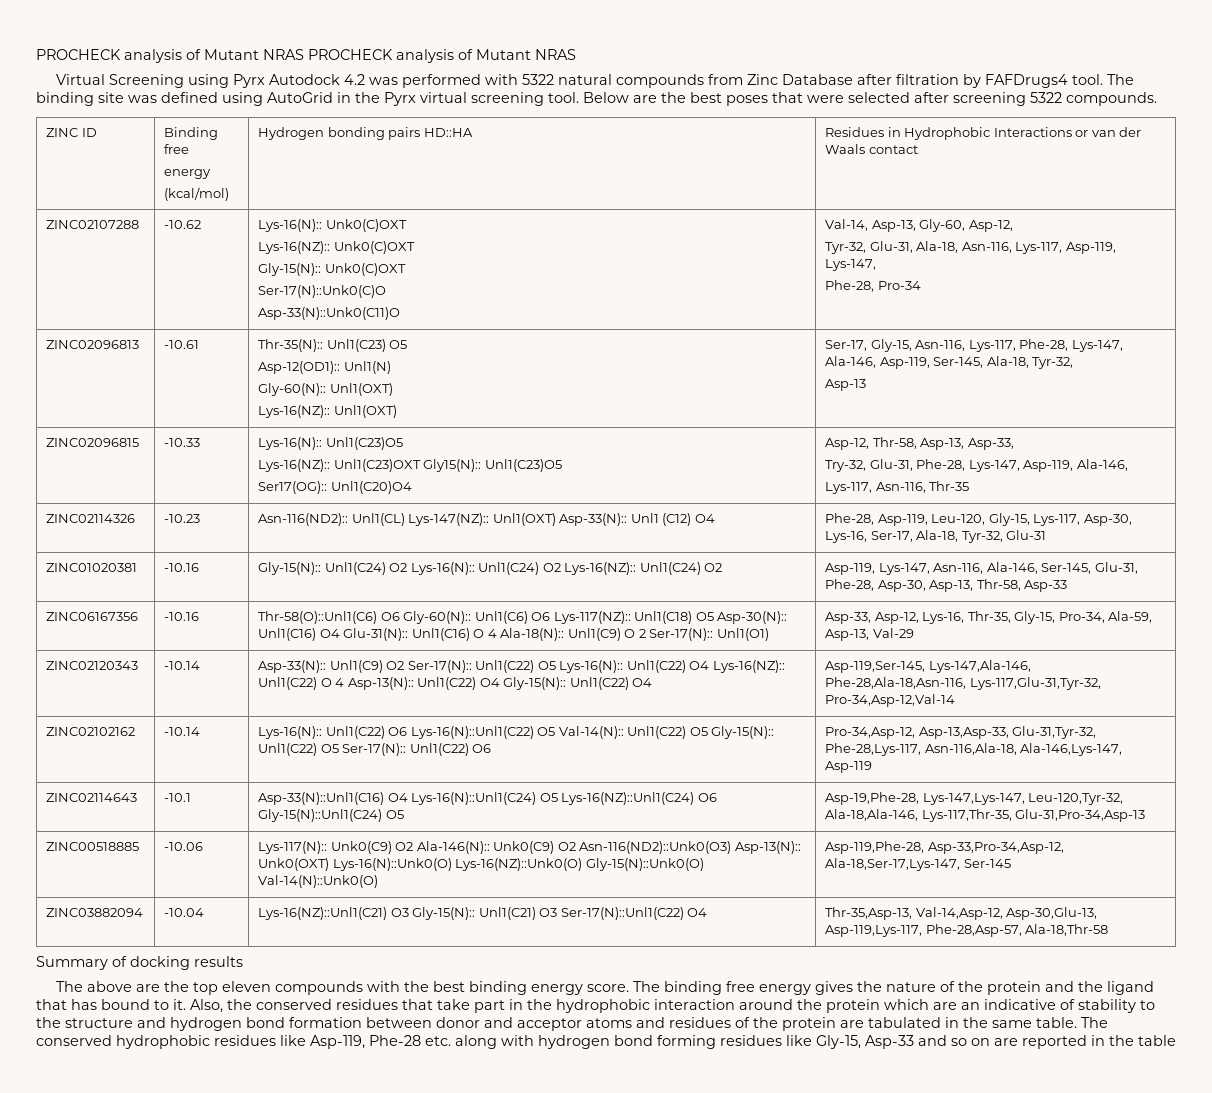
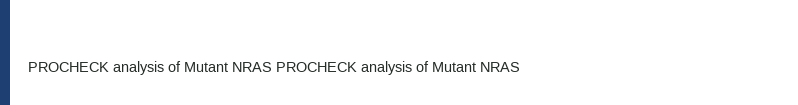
[55,74,1134,88] [36,92,1157,106] [46,128,97,137] [164,127,219,140] [164,144,190,154] [164,169,212,179] [164,187,230,201] [258,127,473,140] [825,127,1142,140] [825,144,918,154] [46,220,140,229] [164,220,202,229] [258,219,407,232] [258,241,415,254] [258,263,406,276] [258,285,387,298] [258,307,401,320] [825,219,1013,232] [825,241,1116,254] [825,259,877,271] [825,280,921,292] [46,340,140,349] [164,340,200,349] [258,339,408,352] [258,361,391,374] [258,383,393,396] [258,405,397,418] [825,339,1123,352] [825,356,1074,369] [825,379,867,391] [46,438,140,447] [164,438,201,447] [258,437,403,450] [258,459,562,472] [258,481,412,494] [825,437,1014,450] [825,459,1128,472] [825,481,970,494] [46,514,136,523] [164,514,201,523] [258,513,715,526] [825,513,1132,526] [825,530,1047,543] [46,563,138,572] [164,563,200,572] [258,562,723,575] [825,562,1138,575] [825,579,1068,592] [46,612,139,621] [164,612,200,621] [258,611,788,624] [258,628,769,641] [825,611,1153,624] [825,628,914,641] [46,661,139,670] [164,661,201,670] [258,660,785,673] [258,677,653,690] [825,660,1031,673] [825,677,1101,690] [825,694,956,707] [46,727,136,736] [164,727,201,736] [258,726,775,739] [258,743,492,756] [825,726,1097,739] [825,743,1123,756] [825,761,873,773] [46,793,138,802] [164,793,192,802] [258,792,717,805] [258,809,404,822] [825,792,1124,805] [825,809,1146,822] [46,842,140,851] [164,842,204,851] [258,841,801,854] [258,858,704,871] [258,875,379,888] [825,841,1064,854] [825,858,1011,871] [46,908,144,917] [164,908,205,917] [258,907,708,920] [825,907,1098,920] [825,924,1109,937] [36,956,243,970] [55,981,1154,995] [36,999,1155,1013] [36,1017,1108,1031] [36,1035,1176,1049] // Virtual Screening using Pyrx Autodock 4.2 was performed with 5322 natural compounds from Zinc Database after filtration by FAFDrugs4 tool. The binding site was defined using AutoGrid in the Pyrx virtual screening tool. Below are the best poses that were selected after screening 5322 compounds. // ZINC ID | Binding free // energy // (kcal/mol) | Hydrogen bonding pairs HD::HA | Residues in Hydrophobic Interactions or van der Waals contact // ZINC02107288 | -10.62 | Lys-16(N):: Unk0(C)OXT // Lys-16(NZ):: Unk0(C)OXT // Gly-15(N):: Unk0(C)OXT // Ser-17(N)::Unk0(C)O // Asp-33(N)::Unk0(C11)O | Val-14, Asp-13, Gly-60, Asp-12, // Tyr-32, Glu-31, Ala-18, Asn-116, Lys-117, Asp-119, Lys-147, // Phe-28, Pro-34 // ZINC02096813 | -10.61 | Thr-35(N):: Unl1(C23) O5 // Asp-12(OD1):: Unl1(N) // Gly-60(N):: Unl1(OXT) // Lys-16(NZ):: Unl1(OXT) | Ser-17, Gly-15, Asn-116, Lys-117, Phe-28, Lys-147, Ala-146, Asp-119, Ser-145, Ala-18, Tyr-32, // Asp-13 // ZINC02096815 | -10.33 | Lys-16(N):: Unl1(C23)O5 // Lys-16(NZ):: Unl1(C23)OXT Gly15(N):: Unl1(C23)O5 // Ser17(OG):: Unl1(C20)O4 | Asp-12, Thr-58, Asp-13, Asp-33, // Try-32, Glu-31, Phe-28, Lys-147, Asp-119, Ala-146, // Lys-117, Asn-116, Thr-35 // ZINC02114326 | -10.23 | Asn-116(ND2):: Unl1(CL) Lys-147(NZ):: Unl1(OXT) Asp-33(N):: Unl1 (C12) O4 | Phe-28, Asp-119, Leu-120, Gly-15, Lys-117, Asp-30, Lys-16, Ser-17, Ala-18, Tyr-32, Glu-31 // ZINC01020381 | -10.16 | Gly-15(N):: Unl1(C24) O2 Lys-16(N):: Unl1(C24) O2 Lys-16(NZ):: Unl1(C24) O2 | Asp-119, Lys-147, Asn-116, Ala-146, Ser-145, Glu-31, Phe-28, Asp-30, Asp-13, Thr-58, Asp-33 // ZINC06167356 | -10.16 | Thr-58(O)::Unl1(C6) O6 Gly-60(N):: Unl1(C6) O6 Lys-117(NZ):: Unl1(C18) O5 Asp-30(N):: Unl1(C16) O4 Glu-31(N):: Unl1(C16) O 4 Ala-18(N):: Unl1(C9) O 2 Ser-17(N):: Unl1(O1) | Asp-33, Asp-12, Lys-16, Thr-35, Gly-15, Pro-34, Ala-59, Asp-13, Val-29 // ZINC02120343 | -10.14 | Asp-33(N):: Unl1(C9) O2 Ser-17(N):: Unl1(C22) O5 Lys-16(N):: Unl1(C22) O4 Lys-16(NZ):: Unl1(C22) O 4 Asp-13(N):: Unl1(C22) O4 Gly-15(N):: Unl1(C22) O4 | Asp-119,Ser-145, Lys-147,Ala-146, Phe-28,Ala-18,Asn-116, Lys-117,Glu-31,Tyr-32, Pro-34,Asp-12,Val-14 // ZINC02102162 | -10.14 | Lys-16(N):: Unl1(C22) O6 Lys-16(N)::Unl1(C22) O5 Val-14(N):: Unl1(C22) O5 Gly-15(N):: Unl1(C22) O5 Ser-17(N):: Unl1(C22) O6 | Pro-34,Asp-12, Asp-13,Asp-33, Glu-31,Tyr-32, Phe-28,Lys-117, Asn-116,Ala-18, Ala-146,Lys-147, Asp-119 // ZINC02114643 | -10.1 | Asp-33(N)::Unl1(C16) O4 Lys-16(N)::Unl1(C24) O5 Lys-16(NZ)::Unl1(C24) O6 Gly-15(N)::Unl1(C24) O5 | Asp-19,Phe-28, Lys-147,Lys-147, Leu-120,Tyr-32, Ala-18,Ala-146, Lys-117,Thr-35, Glu-31,Pro-34,Asp-13 // ZINC00518885 | -10.06 | Lys-117(N):: Unk0(C9) O2 Ala-146(N):: Unk0(C9) O2 Asn-116(ND2)::Unk0(O3) Asp-13(N):: Unk0(OXT) Lys-16(N)::Unk0(O) Lys-16(NZ)::Unk0(O) Gly-15(N)::Unk0(O) Val-14(N)::Unk0(O) | Asp-119,Phe-28, Asp-33,Pro-34,Asp-12, Ala-18,Ser-17,Lys-147, Ser-145 // ZINC03882094 | -10.04 | Lys-16(NZ)::Unl1(C21) O3 Gly-15(N):: Unl1(C21) O3 Ser-17(N)::Unl1(C22) O4 | Thr-35,Asp-13, Val-14,Asp-12, Asp-30,Glu-13, Asp-119,Lys-117, Phe-28,Asp-57, Ala-18,Thr-58 // Summary of docking results // The above are the top eleven compounds with the best binding energy score. The binding free energy gives the nature of the protein and the ligand that has bound to it. Also, the conserved residues that take part in the hydrophobic interaction around the protein which are an indicative of stability to the structure and hydrogen bond formation between donor and acceptor atoms and residues of the protein are tabulated in the same table. The conserved hydrophobic residues like Asp-119, Phe-28 etc. along with hydrogen bond forming residues like Gly-15, Asp-33 and so on are reported in the table -> (520, 67) none

